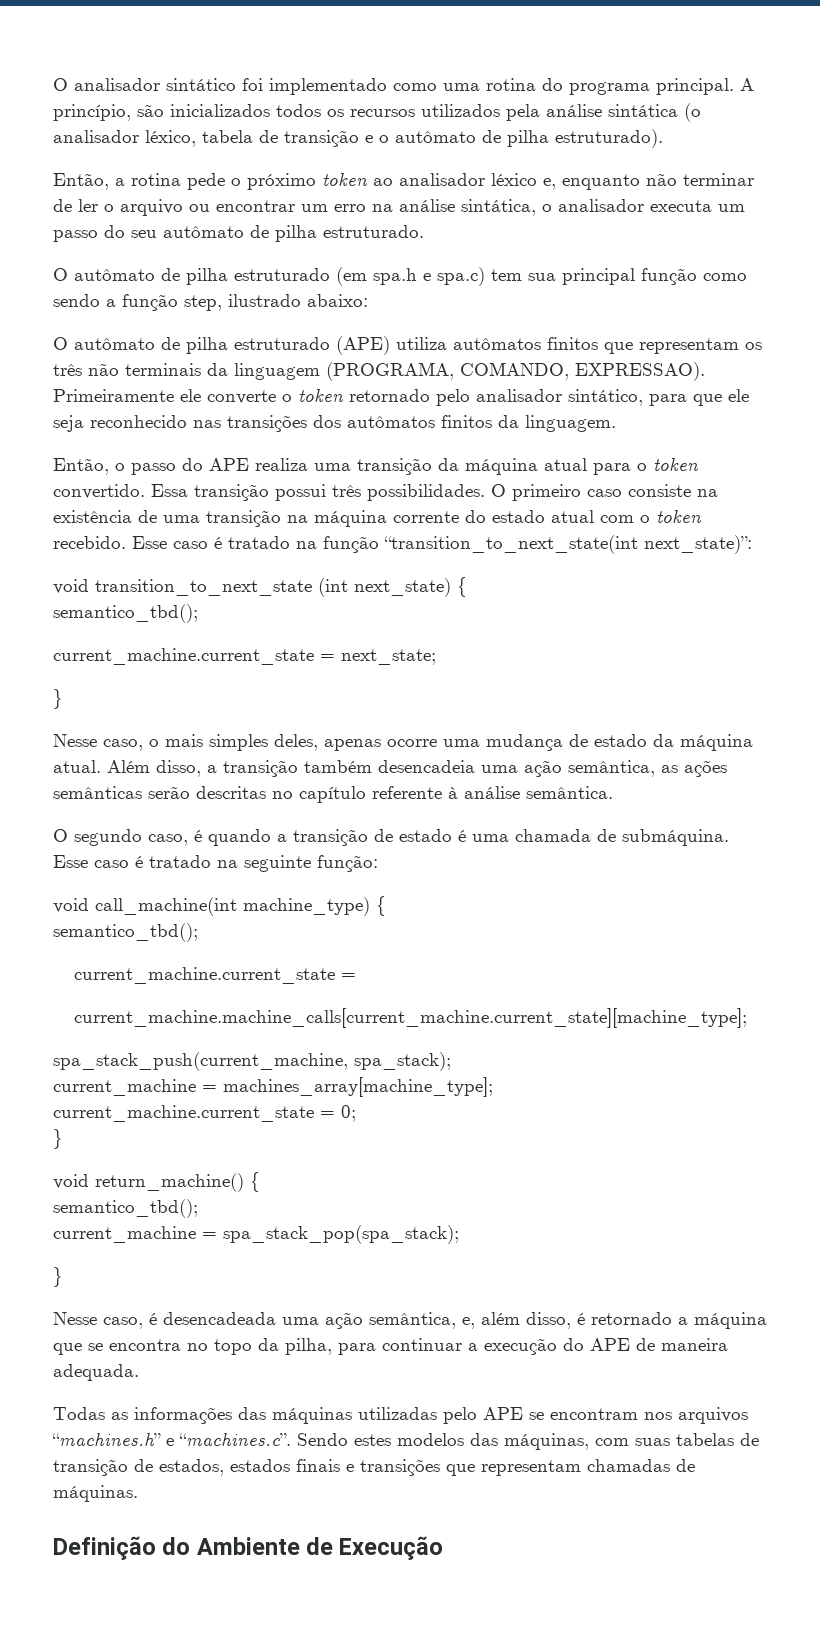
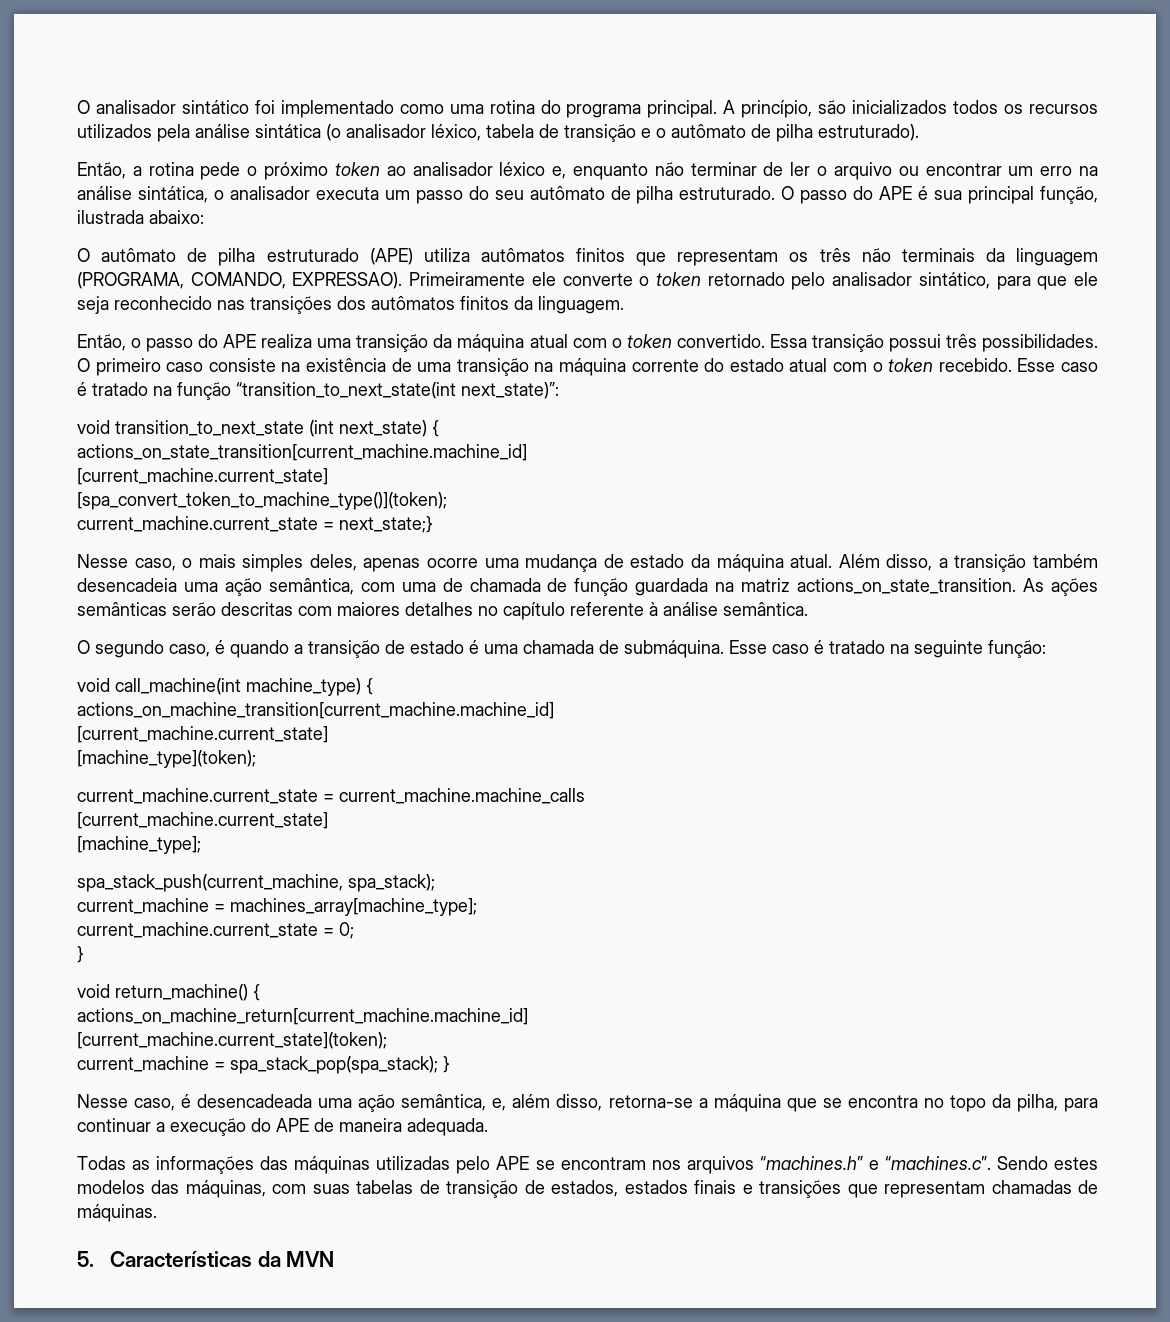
[53,267,747,286] [53,294,301,311] // O autômato de pilha estruturado (em spa.h e spa.c) tem sua principal função como sendo a função step, ilustrado -> [781,186,1099,204] [77,210,144,224] O passo do APE é sua principal função, ilustrada
[593,463,631,475] para -> [572,338,607,348] com
[53,604,198,623] [53,648,436,665] [53,689,63,709] semantico_tbd(); // current_machine.current_state = next_state; // } -> [77,444,527,461] [77,468,328,485] [77,492,447,510] [77,516,433,533] actions_on_state_transition[current_machine.machine_id] // [current_machine.current_state] // [spa_convert_token_to_machine_type()](token); // current_machine.current_state = next_state;}
[661,765,678,773] as -> [360,578,1045,596] com uma de chamada de função guardada na matriz actions_on_state_transition. As
(266, 792) none -> [298,602,473,616] com maiores detalhes
[53,923,198,942] [73,967,356,984] [73,1008,747,1028] semantico_tbd(); // current_machine.current_state = // current_machine.machine_calls[current_machine.current_state][machine_type]; -> [77,702,554,719] [77,726,328,743] [77,750,256,768] [77,788,585,804] [77,812,328,829] [77,836,201,854] actions_on_machine_transition[current_machine.machine_id] // [current_machine.current_state] // [machine_type](token); // current_machine.current_state = current_machine.machine_calls // [current_machine.current_state] // [machine_type];
[53,1199,198,1218] semantico_tbd(); -> [77,1008,528,1025] [77,1032,387,1049] actions_on_machine_return[current_machine.machine_id] // [current_machine.current_state](token);
(459, 1234) // -> (438, 1065) none
[577,1312,672,1325] é retornado -> [608,1095,693,1108] retorna-se
[53,1536,444,1560] Definição do Ambiente de Execução -> [77,1251,335,1267] 5. Características da MVN

